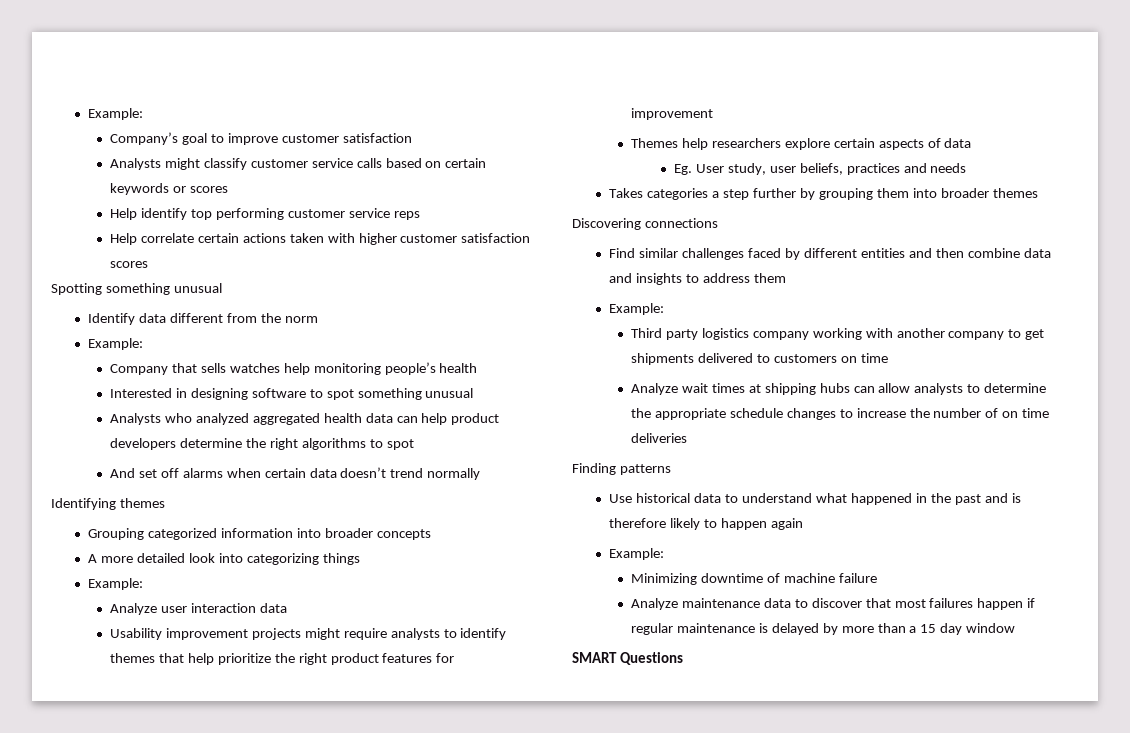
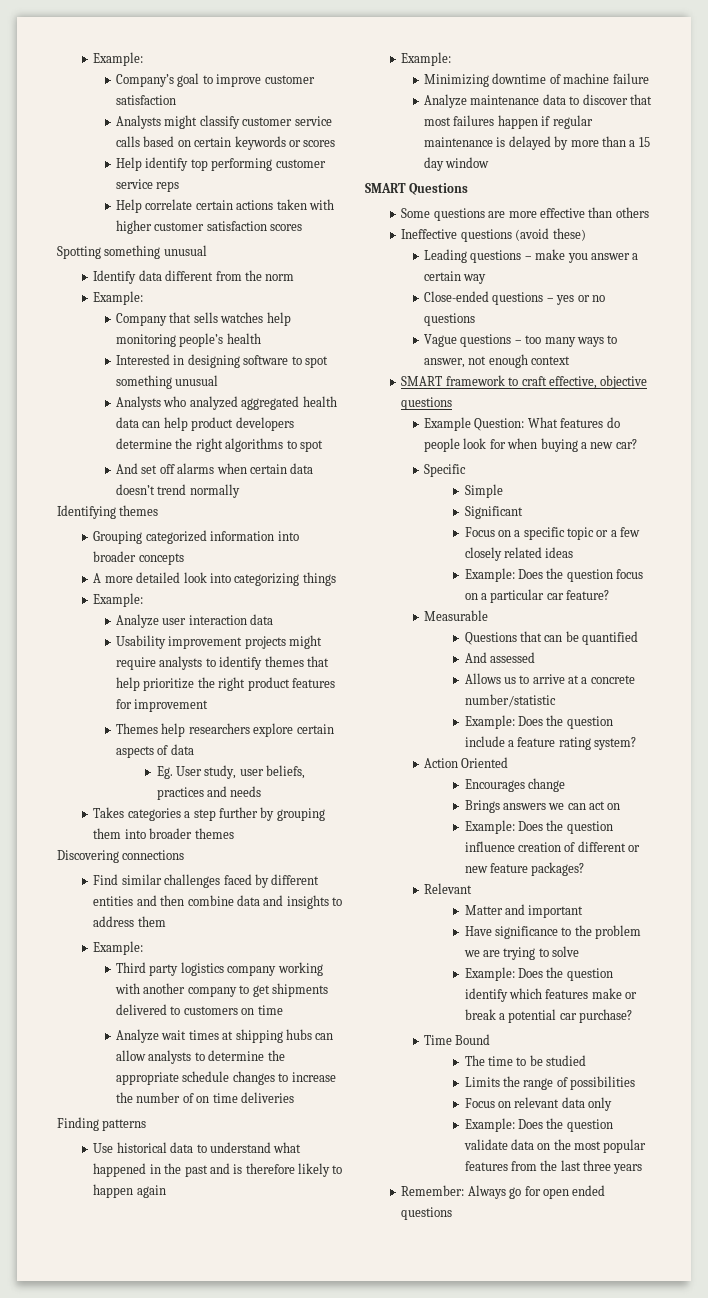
(683, 658) none -> [401,207,649,221] [401,228,586,242] [424,249,639,263] [424,271,487,284] [424,291,605,305] [424,313,476,326] [424,334,618,347] [424,354,571,368] [401,375,648,389] [401,397,453,410] [424,417,620,431] [424,438,637,452] [424,464,467,477] [464,484,503,498] [464,506,523,519] [464,527,641,540] [464,547,574,561] [464,568,644,582] [464,589,610,603] [424,610,489,621] [464,631,639,645] [464,652,535,663] [464,673,635,684] [464,694,556,707] [464,715,613,729] [464,736,637,750] [424,757,509,768] [464,778,565,792] [464,800,621,813] [464,820,613,834] [464,841,641,852] [464,862,585,876] [424,883,473,894] [464,904,584,918] [464,925,642,939] [463,946,580,960] [464,967,613,981] [464,988,638,1002] [464,1009,633,1023] [424,1034,491,1045] [464,1055,587,1066] [464,1076,636,1090] [464,1097,613,1111] [464,1118,613,1132] [463,1139,647,1153] [464,1160,643,1174] [401,1185,606,1199] [401,1207,453,1220] // Some questions are more effective than others // Ineffective questions (avoid these) // Leading questions – make you answer a certain way // Close-ended questions – yes or no questions // Vague questions – too many ways to answer, not enough context // SMART framework to craft effective, objective questions // Example Question: What features do people look for when buying a new car? // Specific // Simple // Significant // Focus on a specific topic or a few closely related ideas // Example: Does the question focus on a particular car feature? // Measurable // Questions that can be quantified // And assessed // Allows us to arrive at a concrete number/statistic // Example: Does the question include a feature rating system? // Action Oriented // Encourages change // Brings answers we can act on // Example: Does the question influence creation of different or new feature packages? // Relevant // Matter and important // Have significance to the problem we are trying to solve // Example: Does the question identify which features make or break a potential car purchase? // Time Bound // The time to be studied // Limits the range of possibilities // Focus on relevant data only // Example: Does the question validate data on the most popular features from the last three years // Remember: Always go for open ended questions

